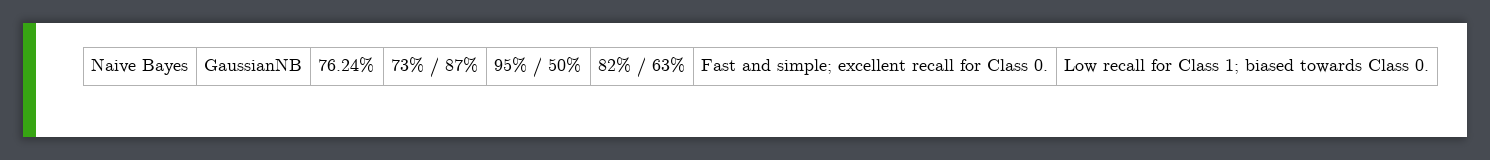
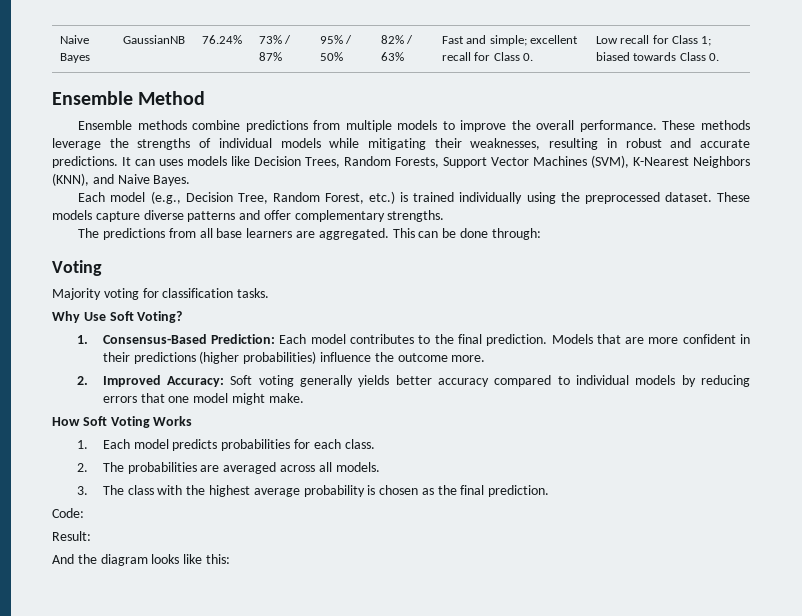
(1429, 65) none -> [52,91,206,105] [78,120,751,132] [52,138,750,150] [52,155,750,168] [52,173,191,186] [78,191,750,204] [52,210,445,222] [78,228,541,240] [52,260,102,276] [52,288,270,300] [52,311,183,323] [77,334,750,346] [102,351,486,364] [77,375,750,387] [102,393,304,405] [52,416,193,428] [77,439,375,451] [77,462,380,474] [77,485,550,497] [52,508,84,518] [52,531,91,541] [52,554,230,566] // Ensemble Method // Ensemble methods combine predictions from multiple models to improve the overall performance. These methods leverage the strengths of individual models while mitigating their weaknesses, resulting in robust and accurate predictions. It can uses models like Decision Trees, Random Forests, Support Vector Machines (SVM), K-Nearest Neighbors (KNN), and Naive Bayes. // Each model (e.g., Decision Tree, Random Forest, etc.) is trained individually using the preprocessed dataset. These models capture diverse patterns and offer complementary strengths. // The predictions from all base learners are aggregated. This can be done through: // Voting // Majority voting for classification tasks. // Why Use Soft Voting? // 1. Consensus-Based Prediction: Each model contributes to the final prediction. Models that are more confident in their predictions (higher probabilities) influence the outcome more. // 2. Improved Accuracy: Soft voting generally yields better accuracy compared to individual models by reducing errors that one model might make. // How Soft Voting Works // 1. Each model predicts probabilities for each class. // 2. The probabilities are averaged across all models. // 3. The class with the highest average probability is chosen as the final prediction. // Code: // Result: // And the diagram looks like this:

